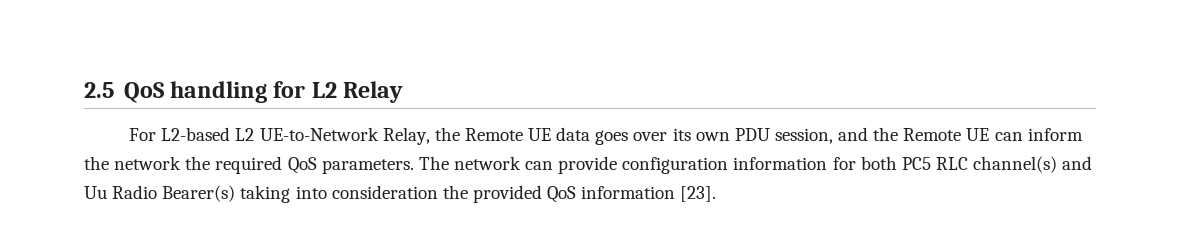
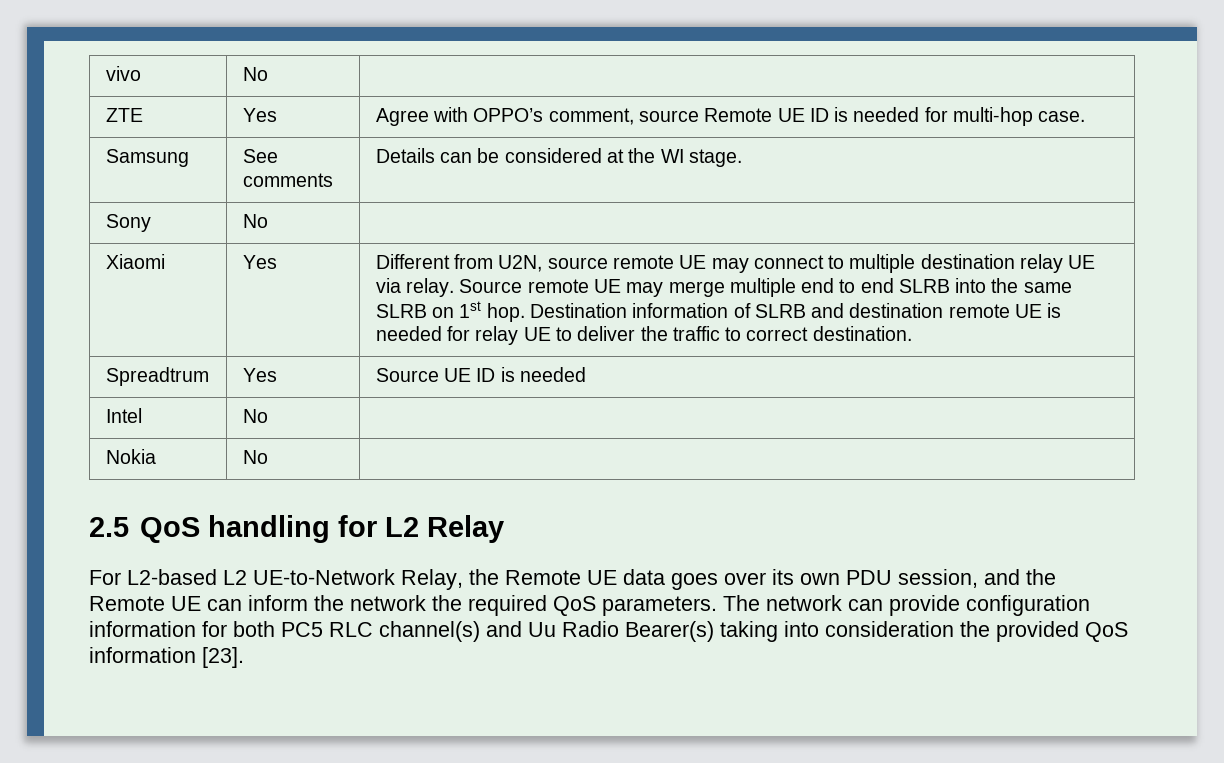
(84, 90) none -> [105,66,141,81] [242,67,268,81] [105,108,143,122] [242,108,277,122] [375,107,1086,126] [105,149,189,167] [242,149,278,163] [242,173,333,187] [375,148,742,167] [105,214,151,232] [242,214,268,228] [105,254,165,269] [242,255,277,269] [375,254,1096,273] [375,278,1072,297] [375,301,1062,322] [375,326,912,345] [105,367,209,386] [242,368,277,382] [375,367,586,382] [105,408,142,423] [242,409,268,423] [105,449,156,464] [242,450,268,464] vivo | No | // ZTE | Yes | Agree with OPPO’s comment, source Remote UE ID is needed for multi-hop case. // Samsung | See comments | Details can be considered at the WI stage. // Sony | No | // Xiaomi | Yes | Different from U2N, source remote UE may connect to multiple destination relay UE via relay. Source remote UE may merge multiple end to end SLRB into the same SLRB on 1st hop. Destination information of SLRB and destination remote UE is needed for relay UE to deliver the traffic to correct destination. // Spreadtrum | Yes | Source UE ID is needed // Intel | No | // Nokia | No | //

